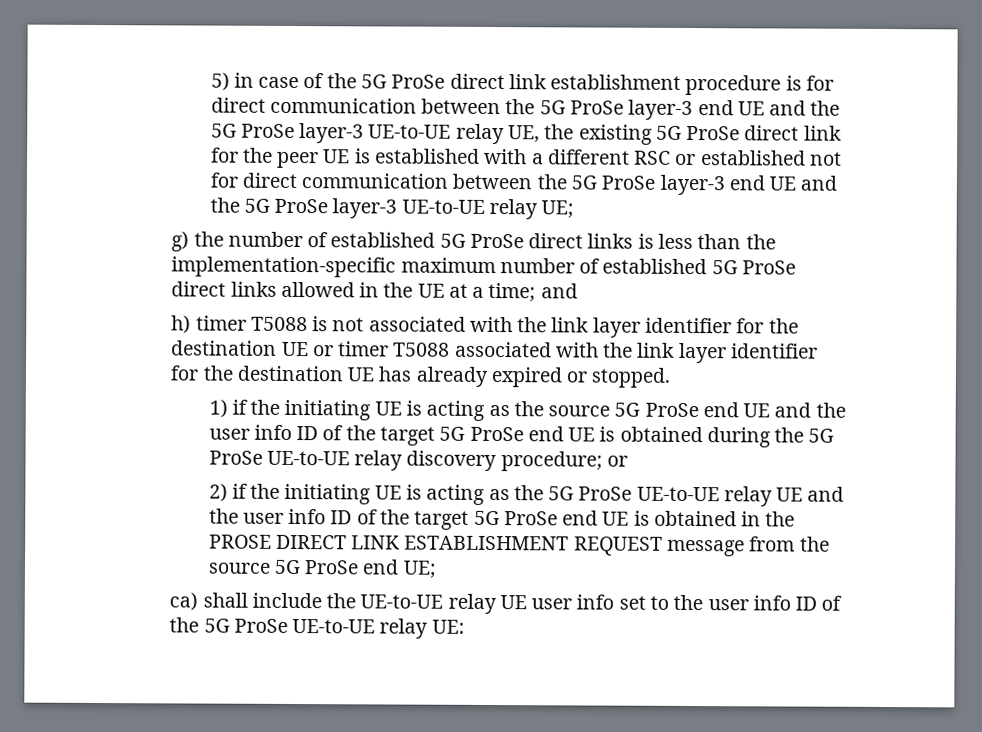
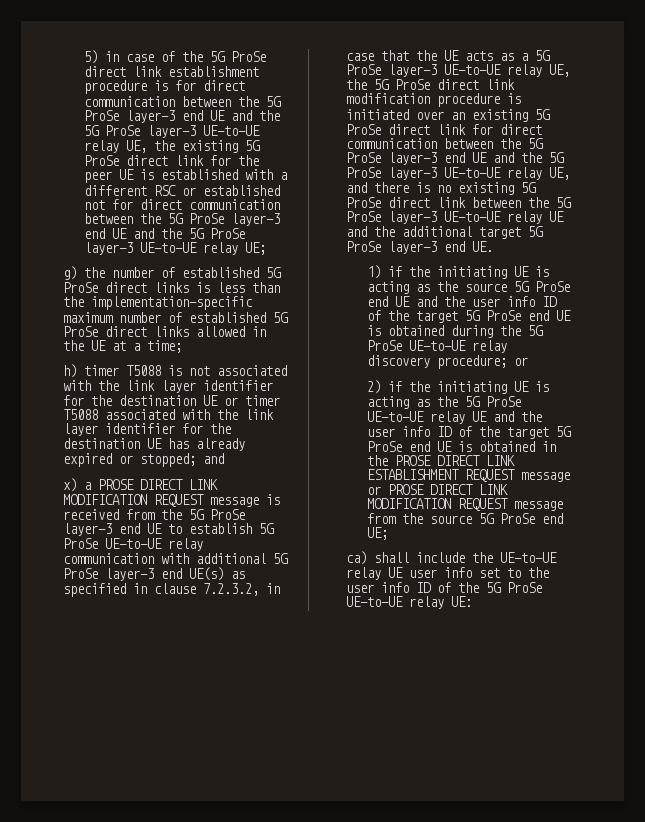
[540,283,578,299] and -> (182, 346) none
[591,367,671,388] stopped. -> [139,453,224,467] [62,478,218,492] [62,494,280,507] [62,509,245,520] [62,523,274,536] [62,538,203,551] [62,553,288,564] [62,567,245,581] [62,583,280,597] [345,50,550,61] [345,64,570,77] [345,79,515,90] [345,93,521,107] [345,109,550,122] [345,124,542,135] [345,138,543,149] [345,152,564,165] [345,167,570,180] [345,182,536,195] [345,197,571,208] [345,211,564,224] [345,226,543,239] [345,241,493,254] stopped; and // x) a PROSE DIRECT LINK MODIFICATION REQUEST message is received from the 5G ProSe layer-3 end UE to establish 5G ProSe UE-to-UE relay communication with additional 5G ProSe layer-3 end UE(s) as specified in clause 7.2.3.2, in case that the UE acts as a 5G ProSe layer-3 UE-to-UE relay UE, the 5G ProSe direct link modification procedure is initiated over an existing 5G ProSe direct link for direct communication between the 5G ProSe layer-3 end UE and the 5G ProSe layer-3 UE-to-UE relay UE, and there is no existing 5G ProSe direct link between the 5G ProSe layer-3 UE-to-UE relay UE and the additional target 5G ProSe layer-3 end UE.
(745, 548) none -> [367,484,509,495] [367,498,564,511] or PROSE DIRECT LINK MODIFICATION REQUEST message

